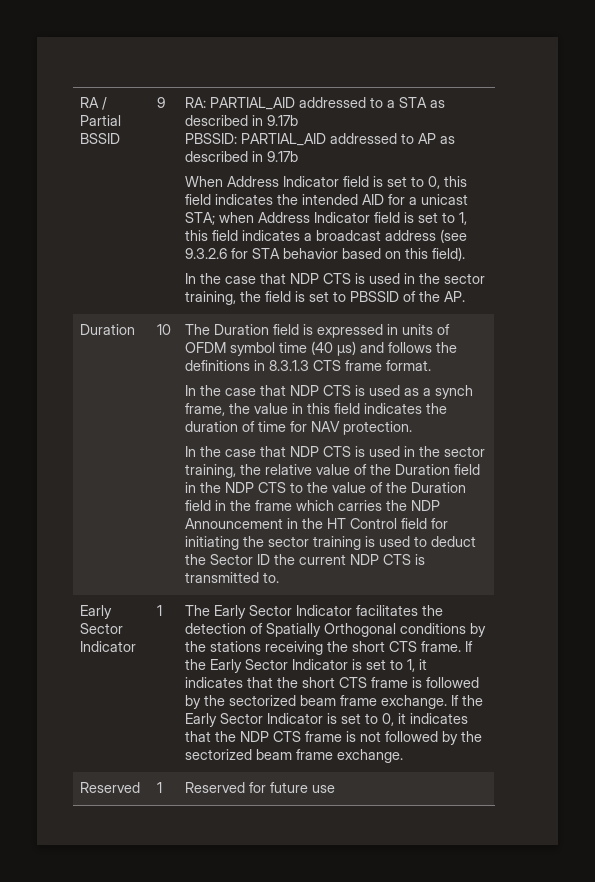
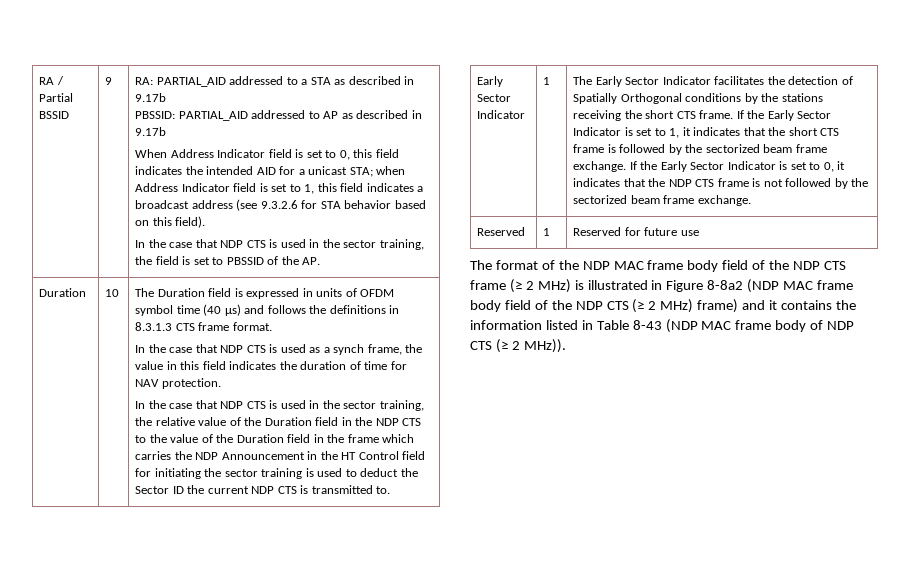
(335, 789) none -> [470,260,846,272] [470,279,854,293] [470,299,856,313] [470,319,855,333] [470,339,566,353] // The format of the NDP MAC frame body field of the NDP CTS frame (≥ 2 MHz) is illustrated in Figure 8-8a2 (NDP MAC frame body field of the NDP CTS (≥ 2 MHz) frame) and it contains the information listed in Table 8-43 (NDP MAC frame body of NDP CTS (≥ 2 MHz)).

